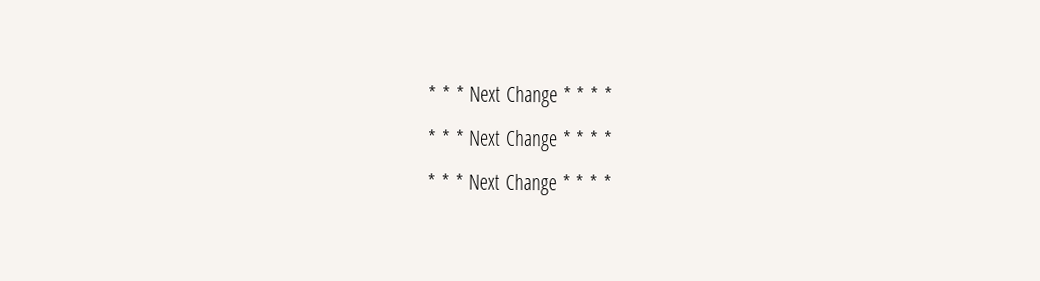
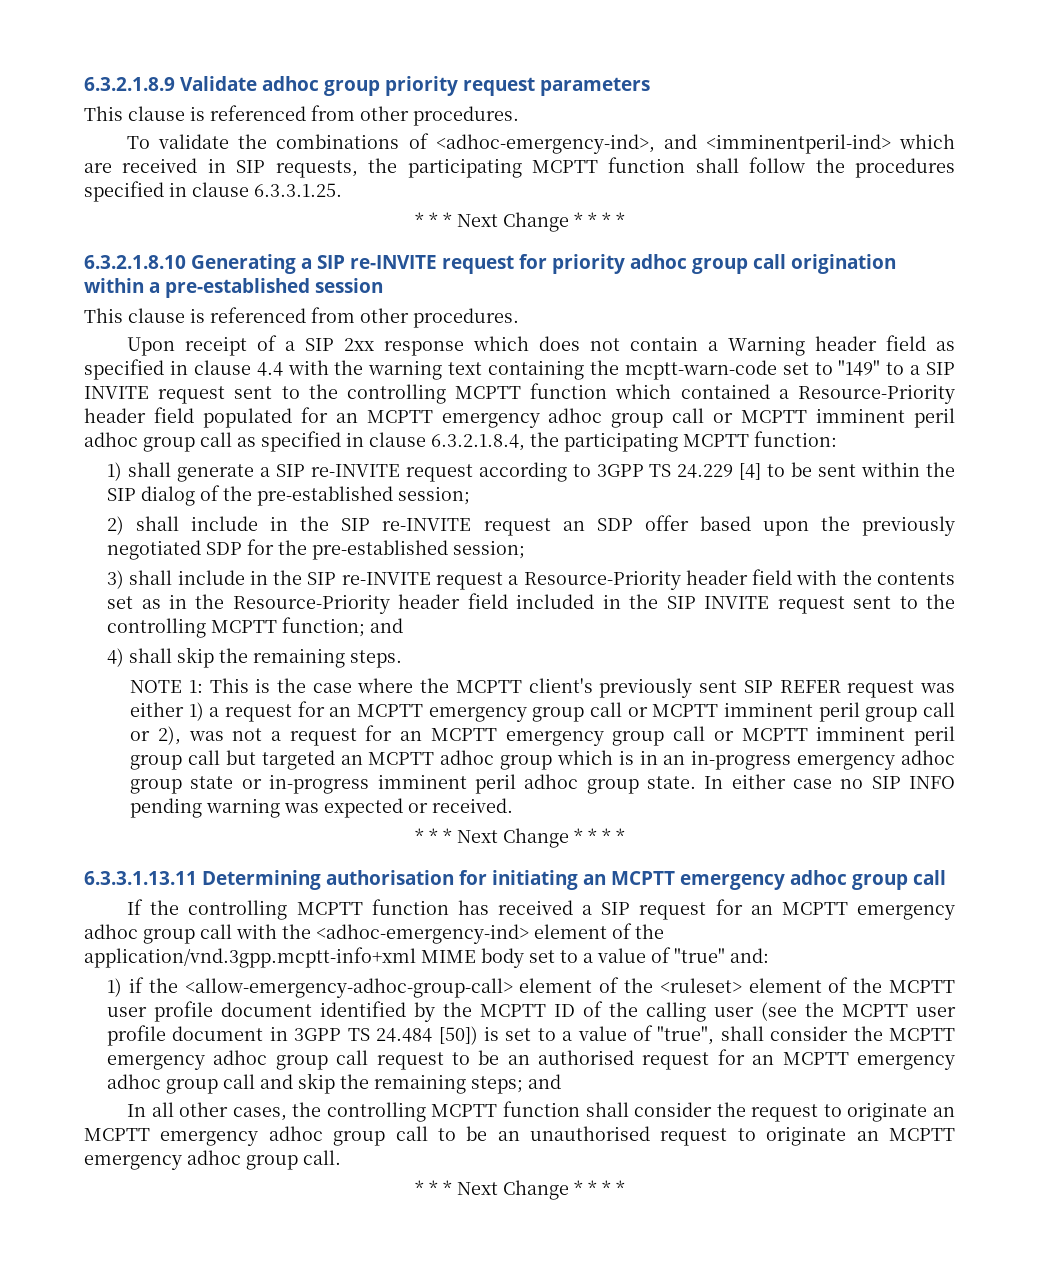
[428,85,613,108] [427,129,613,152] [427,173,612,196] * * * Next Change * * * * // * * * Next Change * * * * // * * * Next Change * * * * -> [84,76,650,96] [84,105,519,126] [127,133,955,154] [84,157,955,178] [84,181,342,202] [414,212,625,232] [84,254,896,274] [84,278,383,298] [84,307,519,328] [127,335,955,356] [84,359,955,380] [84,383,955,404] [84,407,955,428] [84,431,837,452] [107,462,955,482] [107,485,471,506] [107,515,955,536] [107,539,526,560] [107,569,956,590] [107,593,956,614] [107,617,404,638] [107,647,403,668] [130,678,955,698] [130,701,956,722] [130,725,955,746] [130,750,955,770] [130,774,955,794] [130,798,514,818] [414,828,625,848] [84,870,946,890] [127,899,955,920] [84,923,664,944] [84,947,769,968] [107,977,956,998] [107,1001,957,1022] [107,1025,955,1046] [107,1049,956,1070] [107,1073,562,1094] [127,1101,956,1122] [84,1126,955,1146] [84,1150,341,1170] [414,1180,625,1200] 6.3.2.1.8.9 Validate adhoc group priority request parameters // This clause is referenced from other procedures. // To validate the combinations of <adhoc-emergency-ind>, and <imminentperil-ind> which are received in SIP requests, the participating MCPTT function shall follow the procedures specified in clause 6.3.3.1.25. // * * * Next Change * * * * // 6.3.2.1.8.10 Generating a SIP re-INVITE request for priority adhoc group call origination within a pre-established session // This clause is referenced from other procedures. // Upon receipt of a SIP 2xx response which does not contain a Warning header field as specified in clause 4.4 with the warning text containing the mcptt-warn-code set to "149" to a SIP INVITE request sent to the controlling MCPTT function which contained a Resource-Priority header field populated for an MCPTT emergency adhoc group call or MCPTT imminent peril adhoc group call as specified in clause 6.3.2.1.8.4, the participating MCPTT function: // 1) shall generate a SIP re-INVITE request according to 3GPP TS 24.229 [4] to be sent within the SIP dialog of the pre-established session; // 2) shall include in the SIP re-INVITE request an SDP offer based upon the previously negotiated SDP for the pre-established session; // 3) shall include in the SIP re-INVITE request a Resource-Priority header field with the contents set as in the Resource-Priority header field included in the SIP INVITE request sent to the controlling MCPTT function; and // 4) shall skip the remaining steps. // NOTE 1: This is the case where the MCPTT client's previously sent SIP REFER request was either 1) a request for an MCPTT emergency group call or MCPTT imminent peril group call or 2), was not a request for an MCPTT emergency group call or MCPTT imminent peril group call but targeted an MCPTT adhoc group which is in an in-progress emergency adhoc group state or in-progress imminent peril adhoc group state. In either case no SIP INFO pending warning was expected or received. // * * * Next Change * * * * // 6.3.3.1.13.11 Determining authorisation for initiating an MCPTT emergency adhoc group call // If the controlling MCPTT function has received a SIP request for an MCPTT emergency adhoc group call with the <adhoc-emergency-ind> element of the application/vnd.3gpp.mcptt-info+xml MIME body set to a value of "true" and: // 1) if the <allow-emergency-adhoc-group-call> element of the <ruleset> element of the MCPTT user profile document identified by the MCPTT ID of the calling user (see the MCPTT user profile document in 3GPP TS 24.484 [50]) is set to a value of "true", shall consider the MCPTT emergency adhoc group call request to be an authorised request for an MCPTT emergency adhoc group call and skip the remaining steps; and // In all other cases, the controlling MCPTT function shall consider the request to originate an MCPTT emergency adhoc group call to be an unauthorised request to originate an MCPTT emergency adhoc group call. // * * * Next Change * * * *

